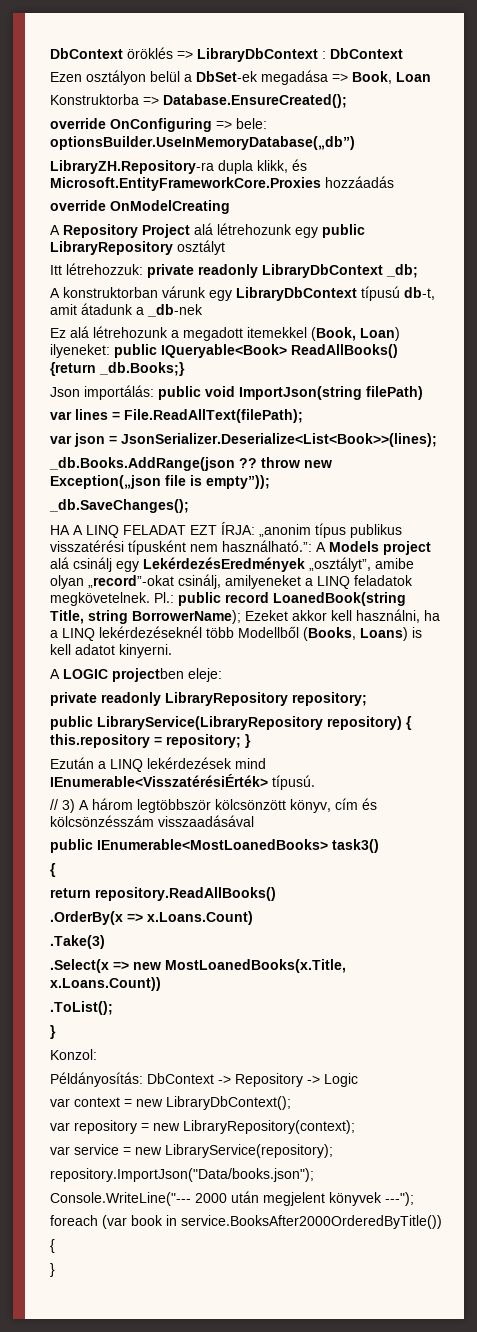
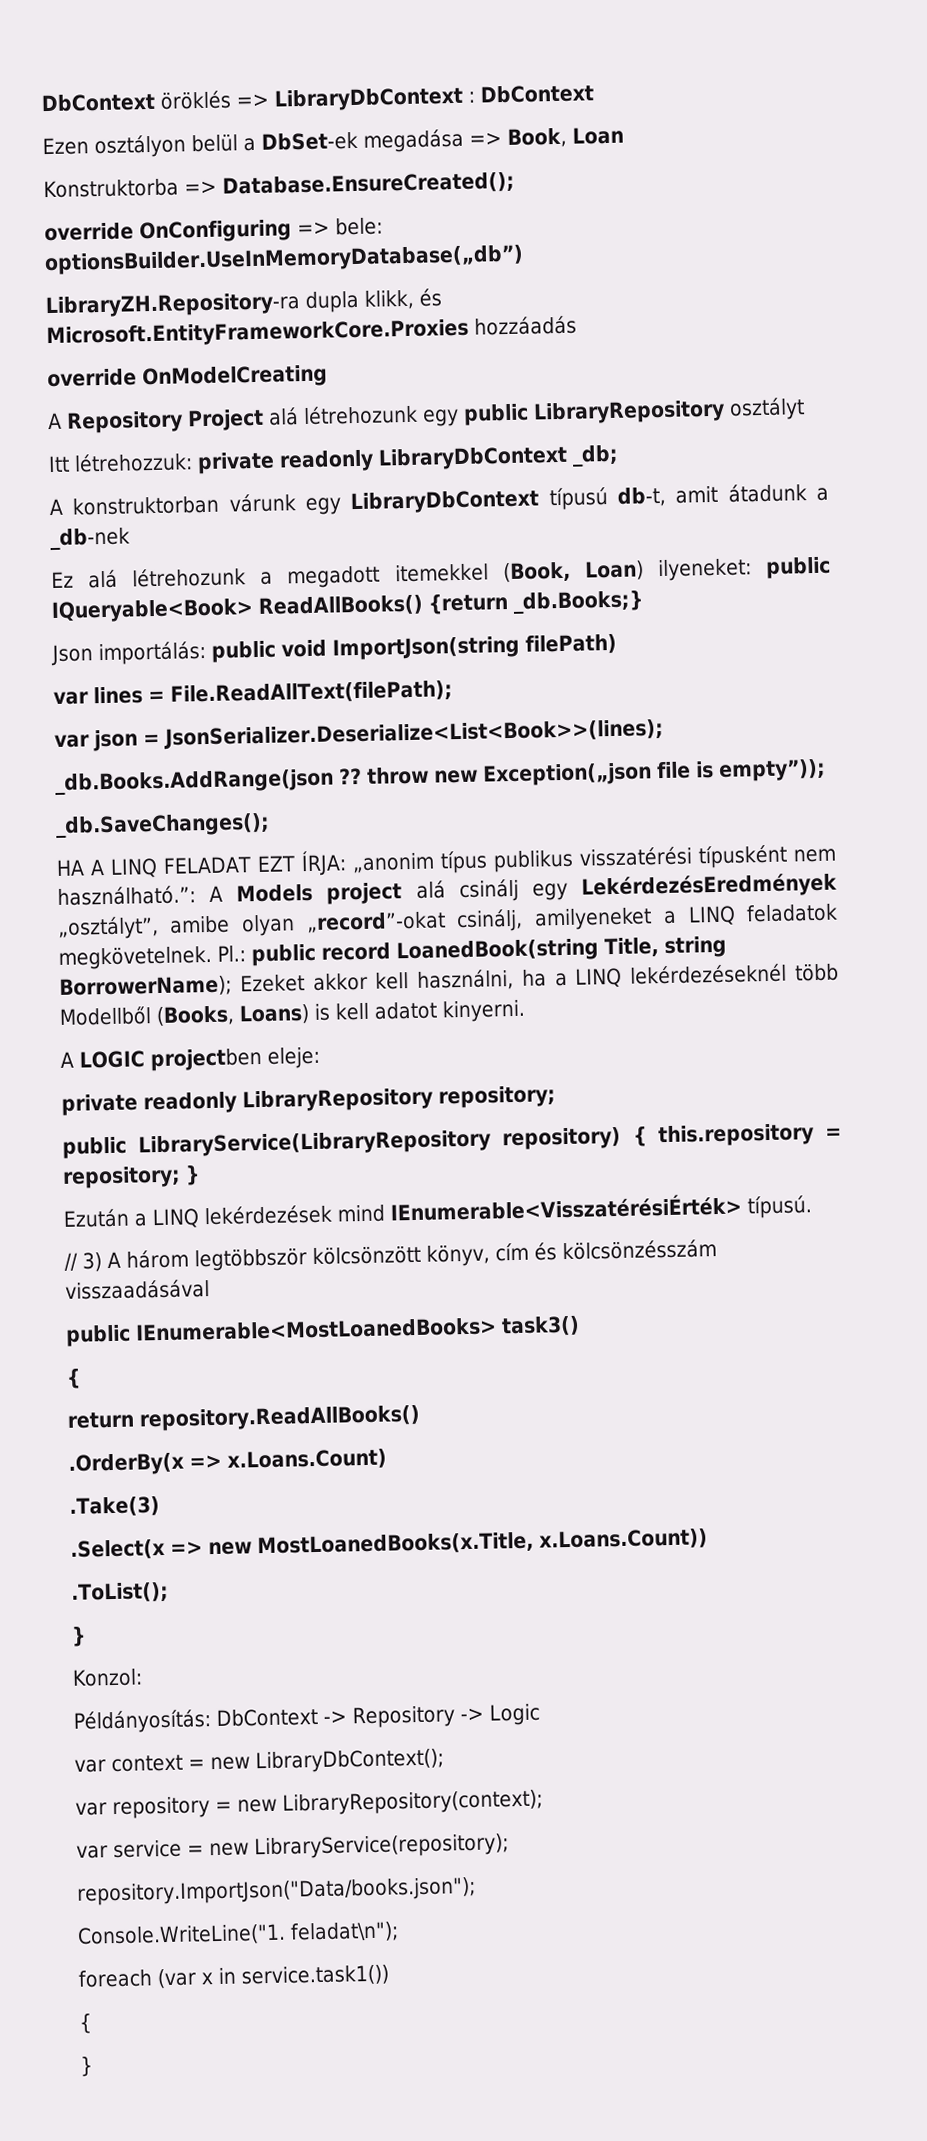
[50,1191,414,1206] Console.WriteLine("--- 2000 után megjelent könyvek ---"); -> [77,1921,399,1947] Console.WriteLine("1. feladat\n");
[131,1215,442,1229] book in service.BooksAfter2000OrderedByTitle()) -> [201,1964,389,1987] x in service.task1())

